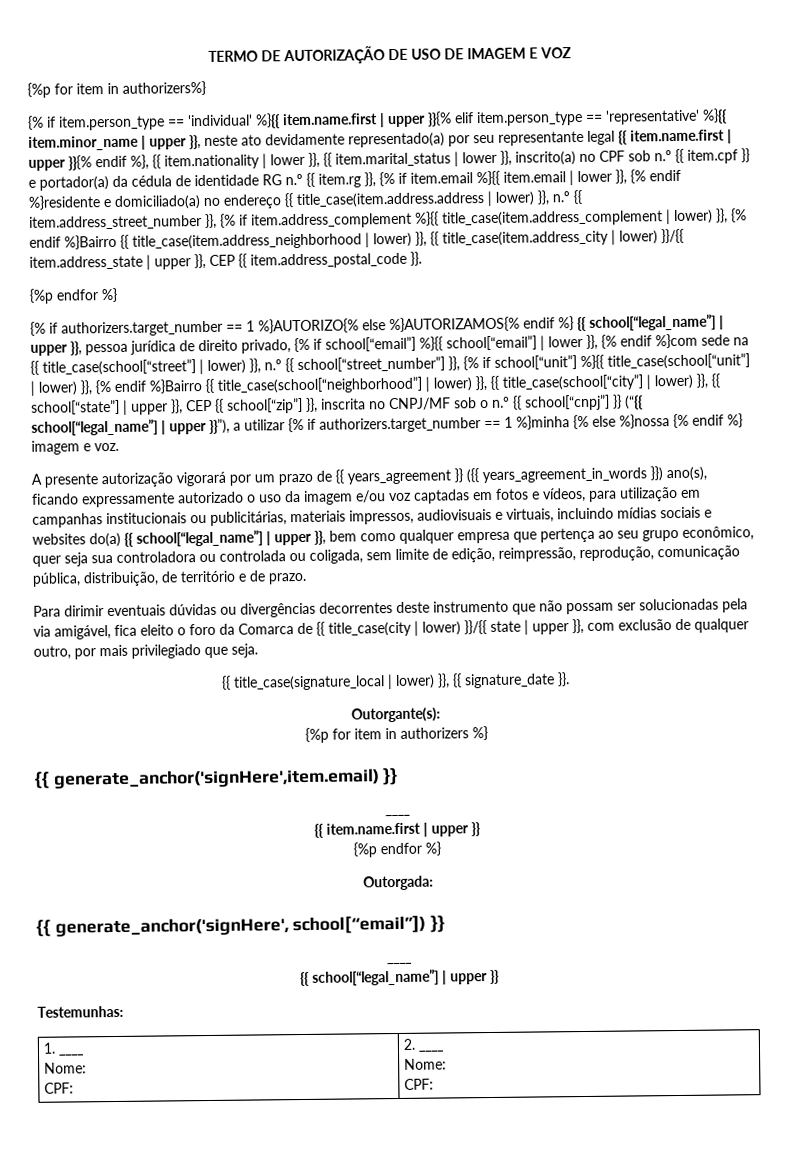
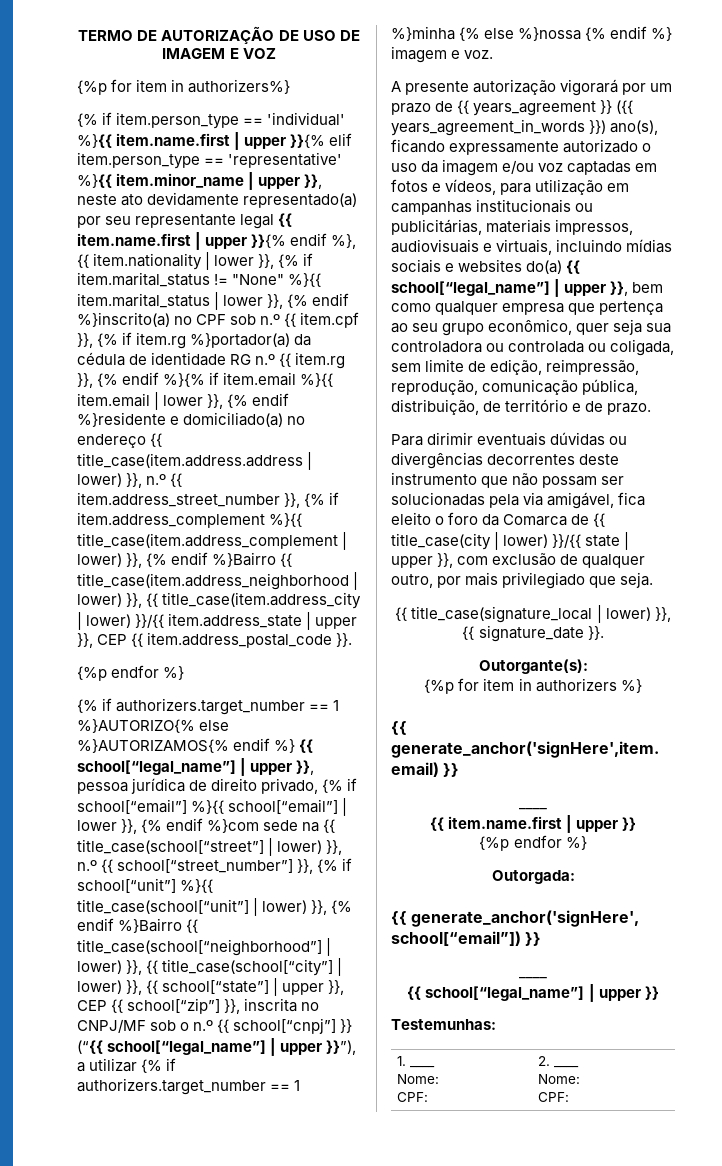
[323,152,332,167] {{ -> [278,253,314,268] [77,272,322,287] {% if item.marital_status != "None" %}{{
[515,151,576,166] inscrito(a) -> [287,293,350,308] [77,312,170,327] {% endif %}inscrito(a)
[741,148,750,163] [28,176,109,191] }} e portador(a) -> [77,332,291,349] }}, {% if item.rg %}portador(a)
(395, 179) none -> [122,372,206,387] endif %}{%

